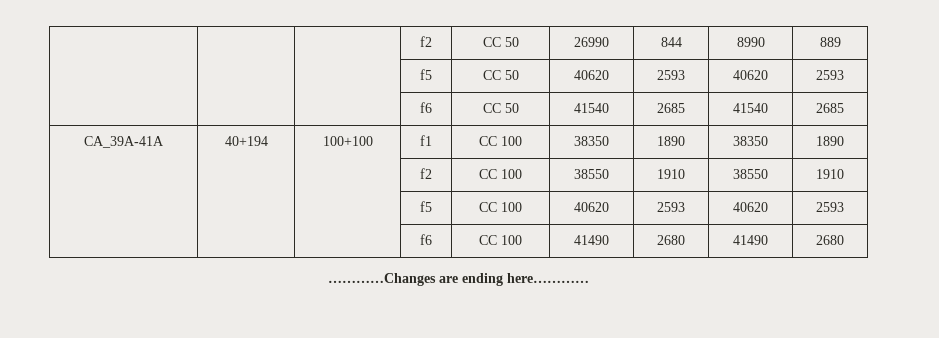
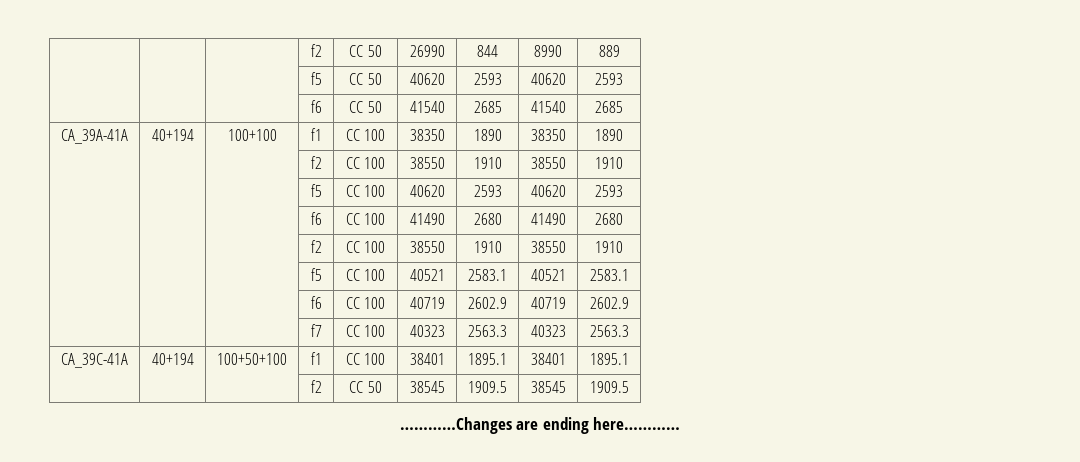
(844, 240) none -> [310,240,322,253] [345,241,386,253] [409,241,445,253] [473,241,502,253] [530,241,566,253] [595,241,623,253] [310,268,322,281] [345,269,386,281] [409,269,445,281] [468,269,507,281] [530,269,566,281] [589,269,629,281] [310,296,322,309] [345,297,386,309] [409,297,445,309] [468,297,507,309] [530,297,566,309] [589,297,629,309] [310,324,322,337] [345,325,386,337] [409,325,445,337] [468,325,507,337] [530,325,566,337] [589,325,629,337] [61,353,128,368] [151,353,194,365] [217,353,287,365] [310,352,322,365] [345,353,386,365] [409,353,445,365] [468,353,507,365] [530,353,566,365] [589,353,629,365] [310,380,322,393] [349,381,382,393] [409,381,445,393] [468,381,507,393] [530,381,566,393] [589,381,629,393] // | | | f2 | CC 100 | 38550 | 1910 | 38550 | 1910 // | | | f5 | CC 100 | 40521 | 2583.1 | 40521 | 2583.1 // | | | f6 | CC 100 | 40719 | 2602.9 | 40719 | 2602.9 // | | | f7 | CC 100 | 40323 | 2563.3 | 40323 | 2563.3 // CA_39C-41A | 40+194 | 100+50+100 | f1 | CC 100 | 38401 | 1895.1 | 38401 | 1895.1 // | | | f2 | CC 50 | 38545 | 1909.5 | 38545 | 1909.5

